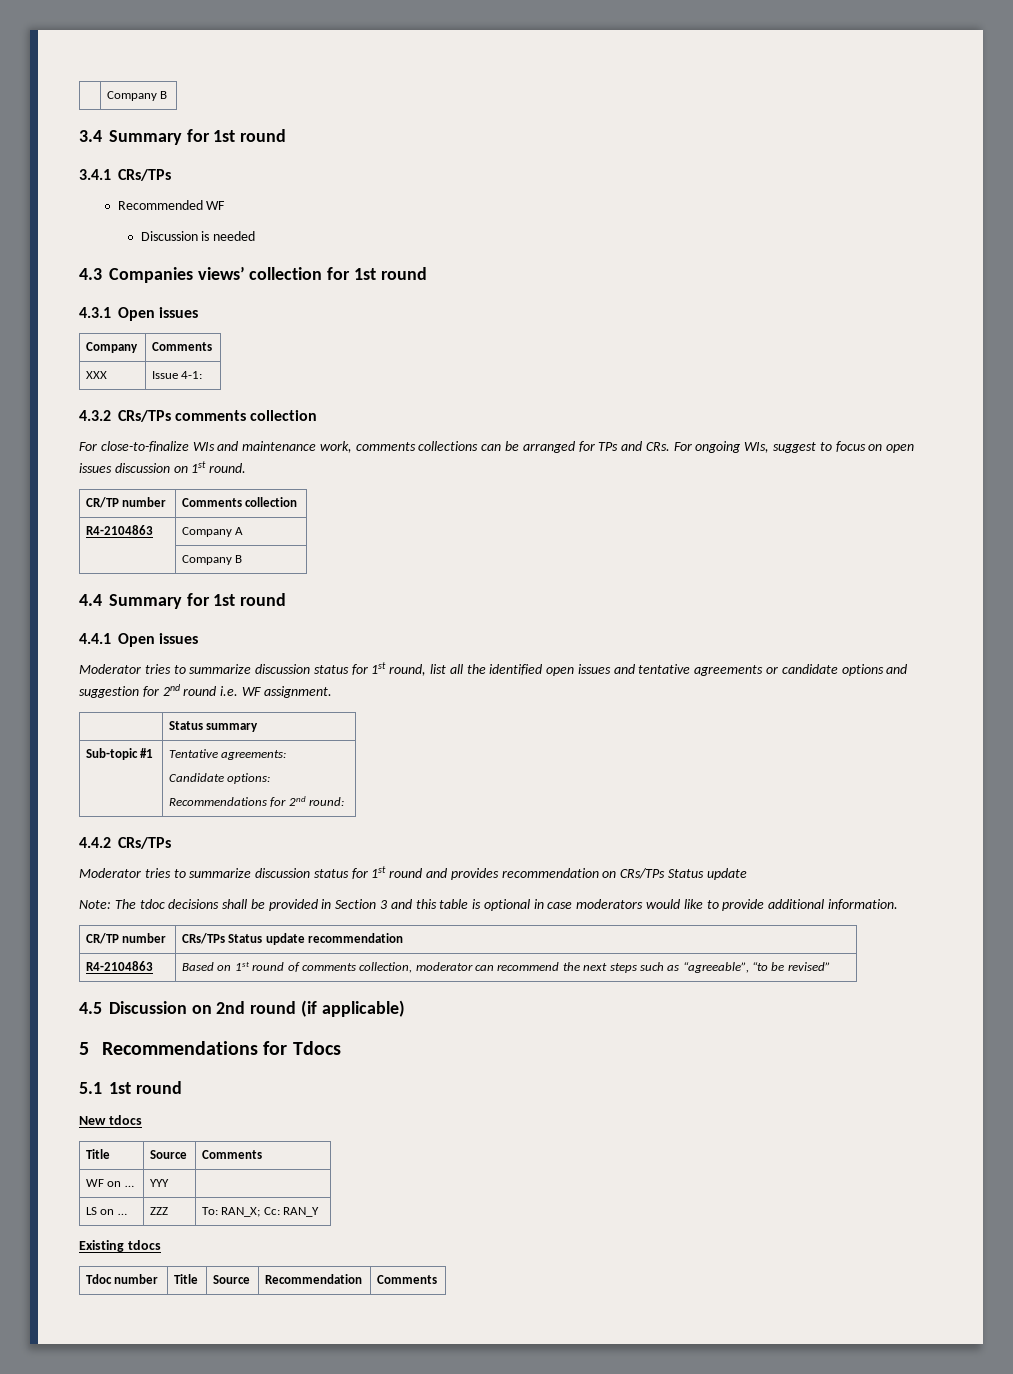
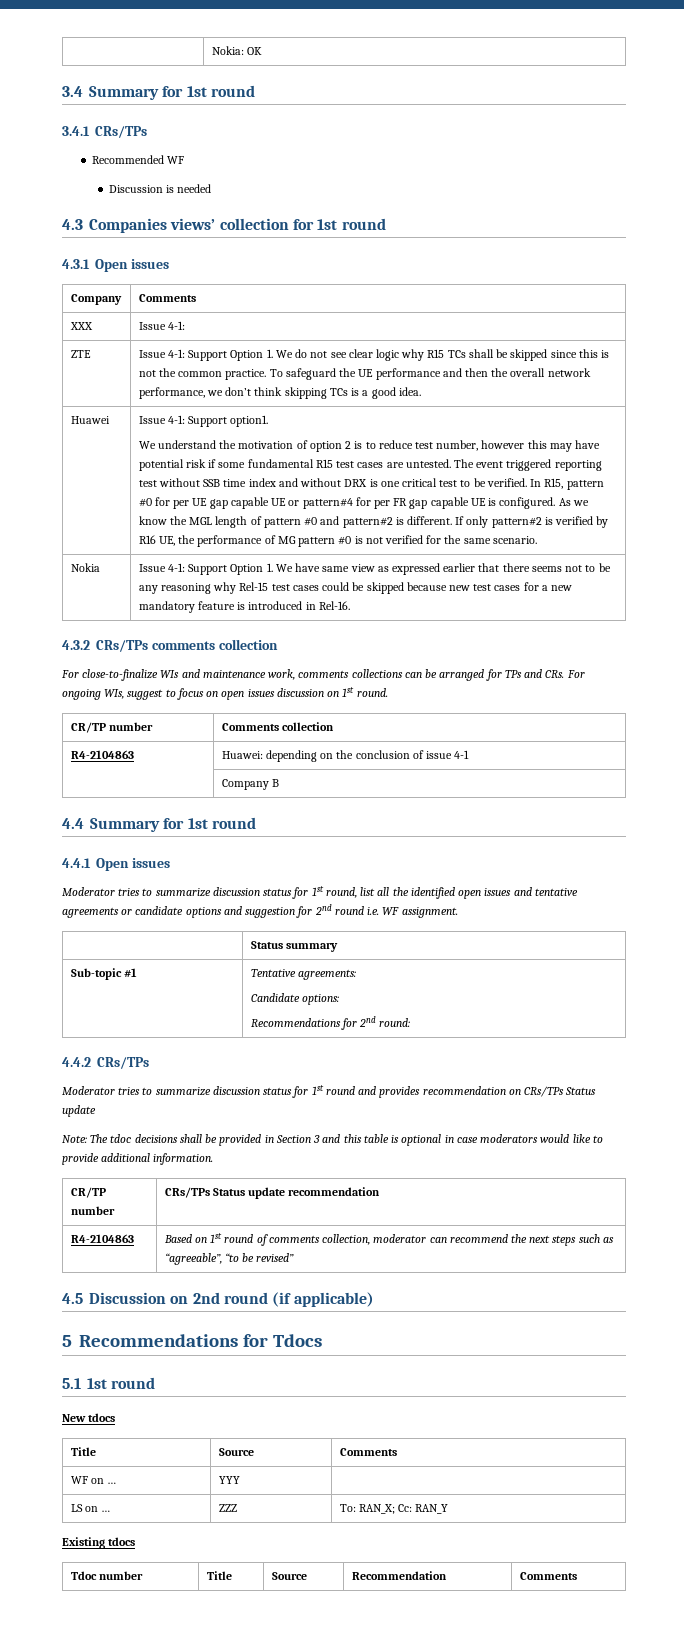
[107,91,168,101] | Company B -> [211,46,262,55] | Nokia: OK
(203, 375) none -> [70,350,91,358] [138,349,610,361] [138,368,591,380] [138,387,421,399] [70,416,110,424] [138,415,269,427] [138,440,601,452] [138,459,602,471] [138,478,604,490] [138,497,589,509] [138,516,609,528] [138,535,537,547] [70,563,100,572] [138,563,611,575] [138,582,573,594] [138,601,350,613] // ZTE | Issue 4-1: Support Option 1. We do not see clear logic why R15 TCs shall be skipped since this is not the common practice. To safeguard the UE performance and then the overall network performance, we don’t think skipping TCs is a good idea. // Huawei | Issue 4-1: Support option1. // We understand the motivation of option 2 is to reduce test number, however this may have potential risk if some fundamental R15 test cases are untested. The event triggered reporting test without SSB time index and without DRX is one critical test to be verified. In R15, pattern #0 for per UE gap capable UE or pattern#4 for per FR gap capable UE is configured. As we know the MGL length of pattern #0 and pattern#2 is different. If only pattern#2 is verified by R16 UE, the performance of MG pattern #0 is not verified for the same scenario. // Nokia | Issue 4-1: Support Option 1. We have same view as expressed earlier that there seems not to be any reasoning why Rel-15 test cases could be skipped because new test cases for a new mandatory feature is introduced in Rel-16.
[182,527,244,537] Company A -> [221,750,470,762] Huawei: depending on the conclusion of issue 4-1

